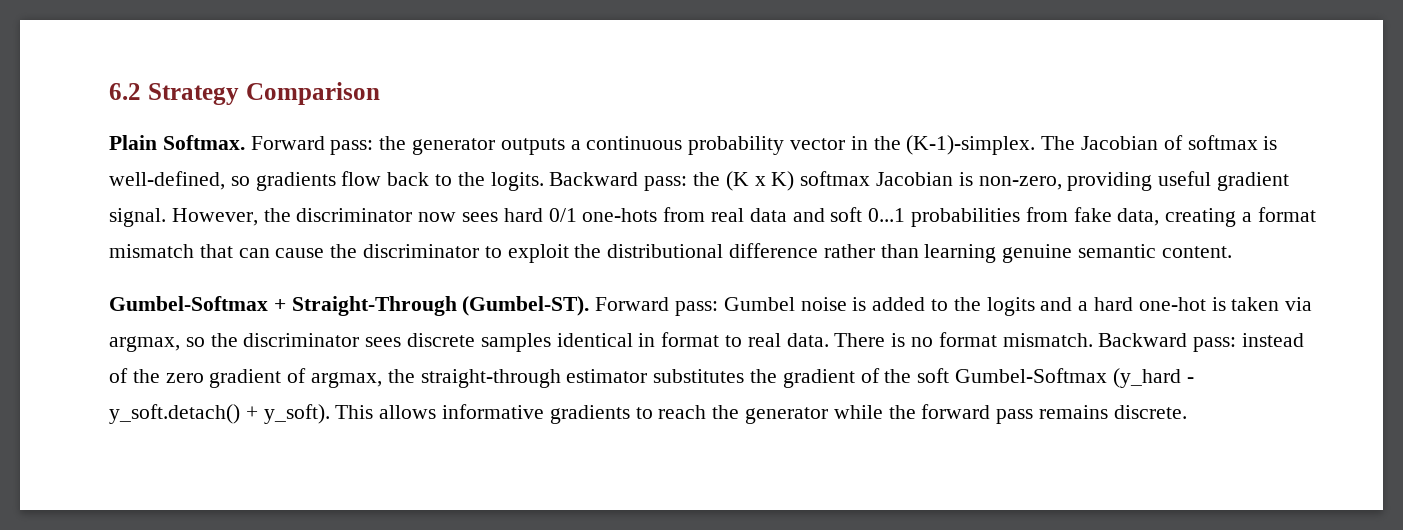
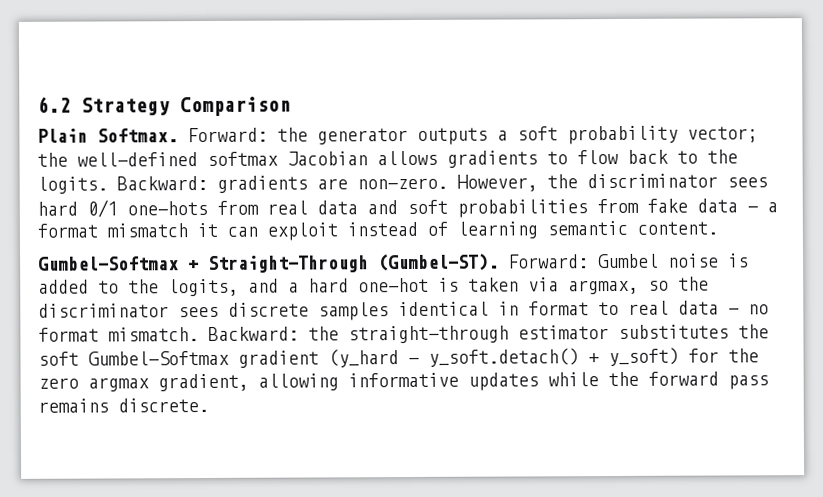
[250,136,374,155] Forward pass: -> [187,127,268,143] Forward:
[586,135,1278,155] [109,171,336,191] continuous probability vector in the (K-1)-simplex. The Jacobian of softmax is well-defined, so gradients -> [517,125,758,145] [37,150,568,168] soft probability vector; the well-defined softmax Jacobian allows gradients to
[549,171,1290,191] [109,208,166,227] Backward pass: the (K x K) softmax Jacobian is non-zero, providing useful gradient signal. -> [117,175,448,193] Backward: gradients are non-zero.
[418,212,457,222] now -> (718, 181) none
[868,208,906,222] 0...1 -> (448, 207) none
[1117,208,1237,227] data, creating -> [697,198,758,213] data -
[199,243,1073,263] that can cause the discriminator to exploit the distributional difference rather than learning genuine -> [197,221,538,241] it can exploit instead of learning
[595,297,719,316] Forward pass: -> [508,254,589,269] Forward:
[986,297,1035,316] logits -> [168,278,239,297] logits,
[786,332,1305,352] [109,368,383,388] data. There is no format mismatch. Backward pass: instead of the zero gradient of argmax, -> [678,300,769,315] [38,326,299,342] data - no format mismatch. Backward:
[782,368,912,388] gradient of the -> (769, 331) none
(1108, 375) none -> [238,350,319,368] gradient
[263,404,829,424] y_soft). This allows informative gradients to reach the generator -> [608,347,759,367] [38,372,539,392] y_soft) for the zero argmax gradient, allowing informative updates

